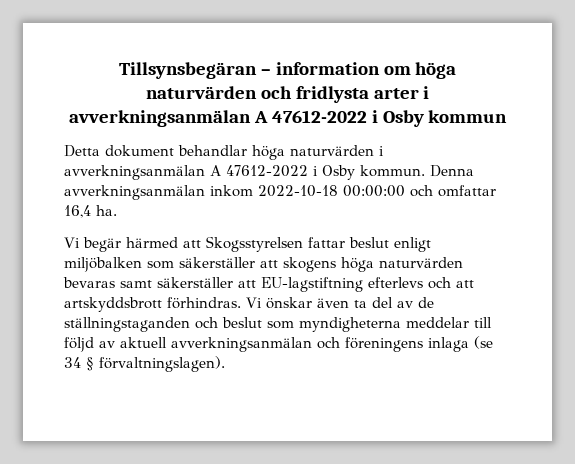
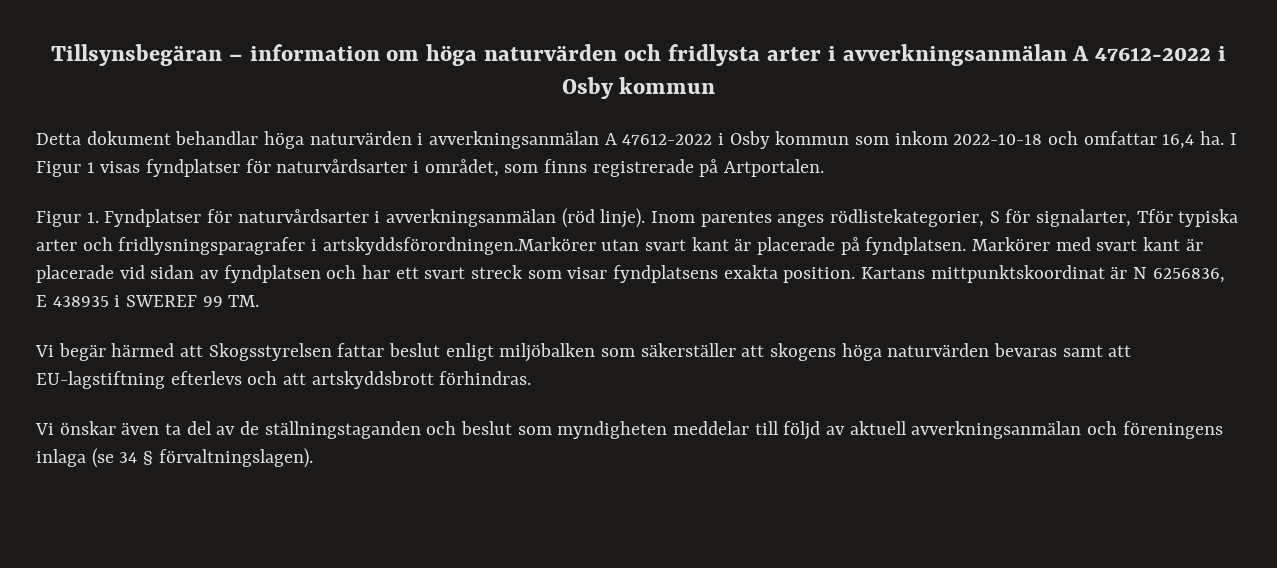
[360,165,474,177] [64,185,205,200] kommun. Denna avverkningsanmälan -> [775,131,890,145] kommun som
[343,185,405,197] 00:00:00 -> (1043, 139) none
(117, 210) none -> [1229,133,1237,145] [36,159,825,177] [36,208,1239,228] [36,237,1203,255] [36,265,1225,283] [36,295,260,307] I Figur 1 visas fyndplatser för naturvårdsarter i området, som finns registrerade på Artportalen. // Figur 1. Fyndplatser för naturvårdsarter i avverkningsanmälan (röd linje). Inom parentes anges rödlistekategorier, S för signalarter, Tför typiska arter och fridlysningsparagrafer i artskyddsförordningen.Markörer utan svart kant är placerade på fyndplatsen. Markörer med svart kant är placerade vid sidan av fyndplatsen och har ett svart streck som visar fyndplatsens exakta position. Kartans mittpunktskoordinat är N 6256836, E 438935 i SWEREF 99 TM.
[157,277,233,288] säkerställer -> (1103, 351) none
(241, 303) none -> (532, 378) //
[299,317,401,332] myndigheterna -> [557,421,668,439] myndigheten

